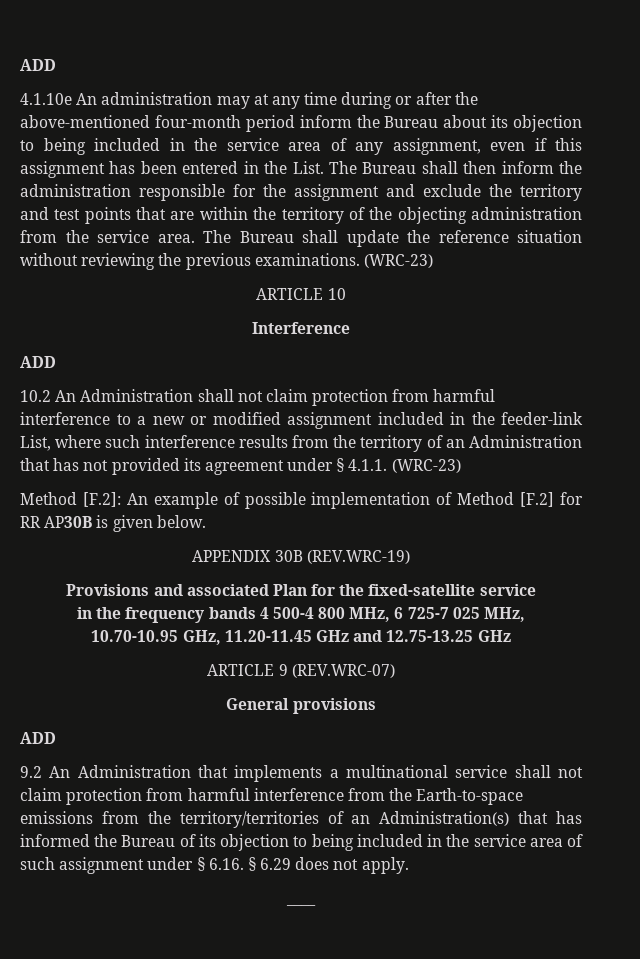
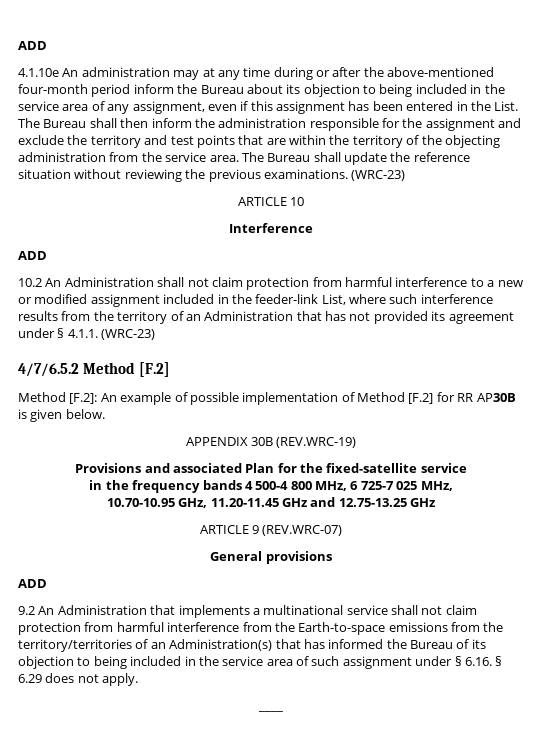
(461, 466) none -> [18,362,171,377] // 4/7/6.5.2 Method [F.2]

